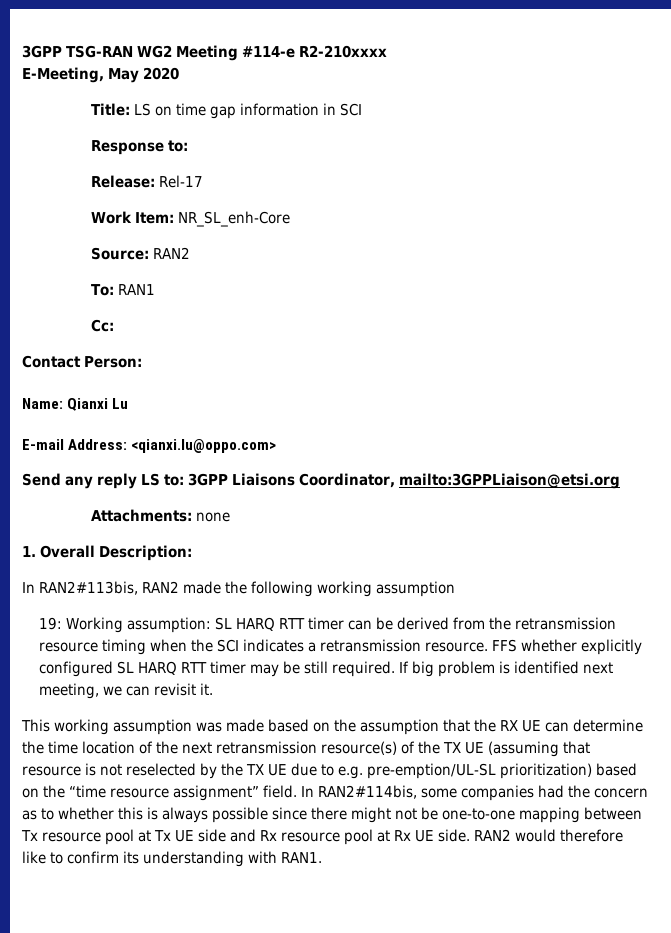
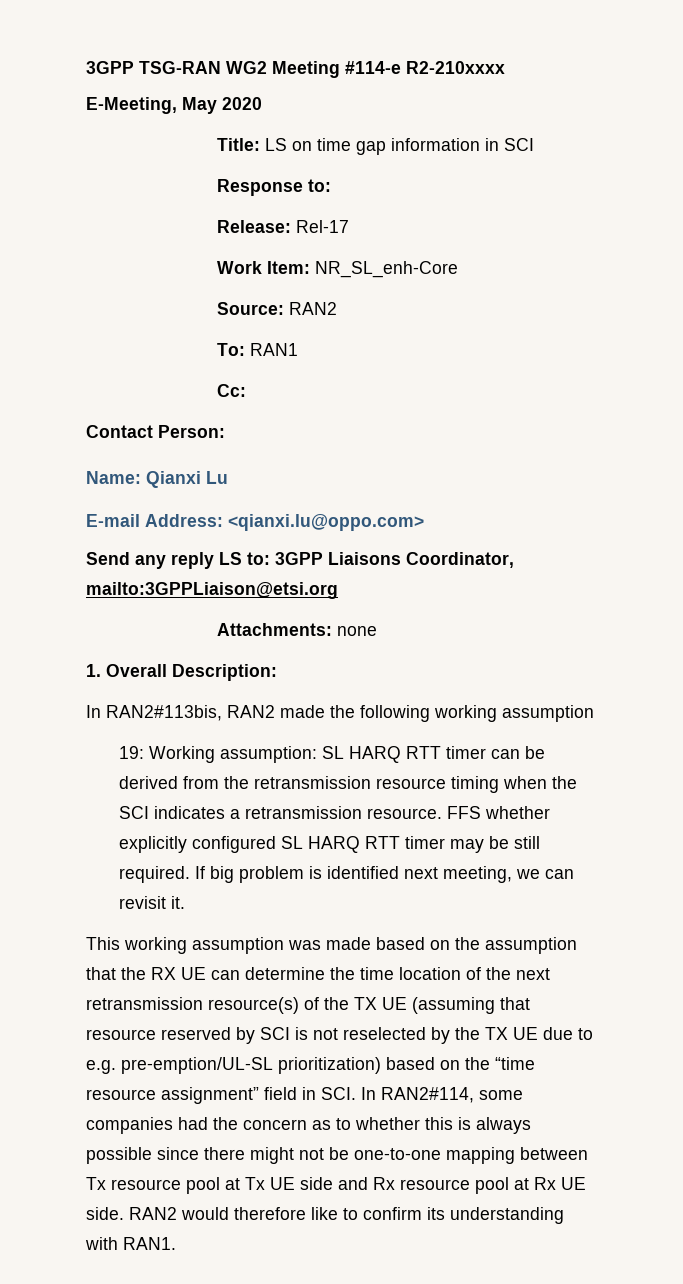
(81, 771) none -> [161,1027,290,1044] reserved by SCI
[263,785,417,799] field. In RAN2#114bis, -> [264,1087,474,1103] field in SCI. In RAN2#114,

